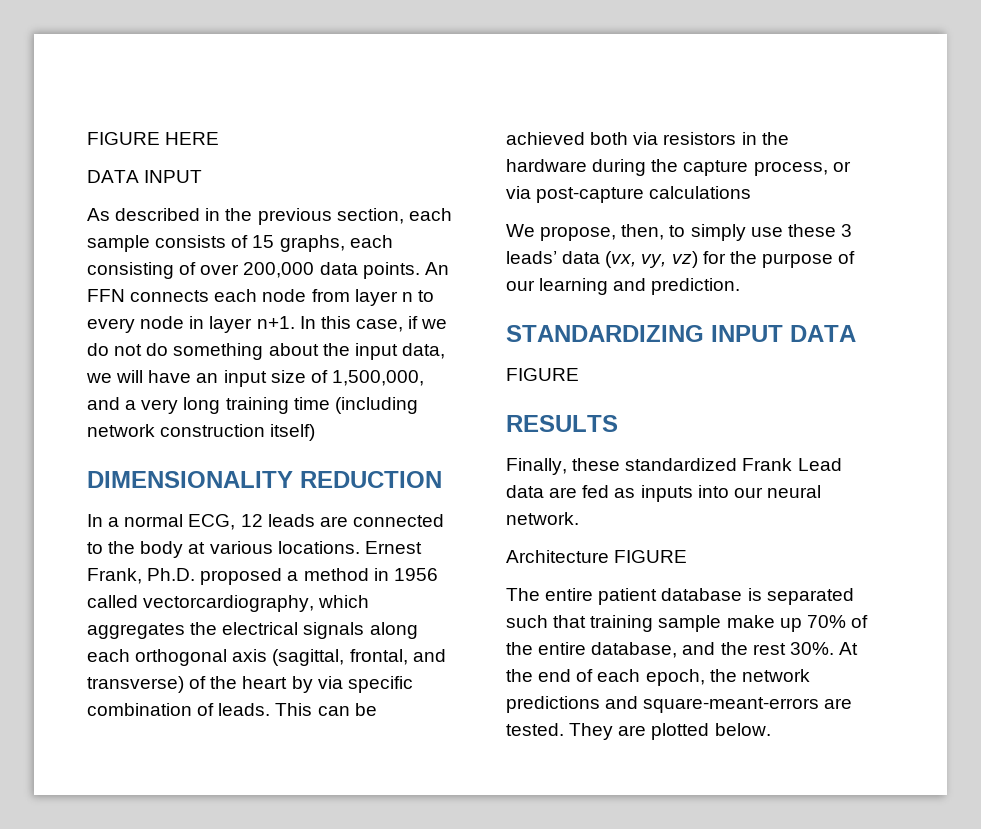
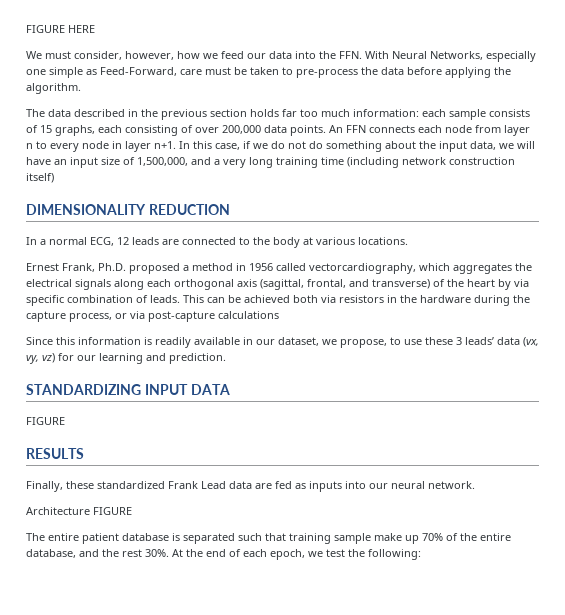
[87,170,203,183] [87,208,404,225] DATA INPUT // As described in the previous section, -> [26,51,536,62] [26,67,511,78] [26,83,81,94] [26,109,419,120] We must consider, however, how we feed our data into the FFN. With Neural Networks, especially one simple as Feed-Forward, care must be taken to pre-process the data before applying the algorithm. // The data described in the previous section holds far too much information:
(360, 547) none -> (408, 241) //
[506,224,746,241] We propose, then, to simply -> [26,337,401,348] Since this information is readily available in our dataset, we propose, to
[729,251,856,268] the purpose of -> (74, 357) none
[709,669,810,682] [506,696,853,713] [506,723,771,740] the network predictions and square-meant-errors are tested. They are plotted below. -> [308,549,421,560] we test the following:

